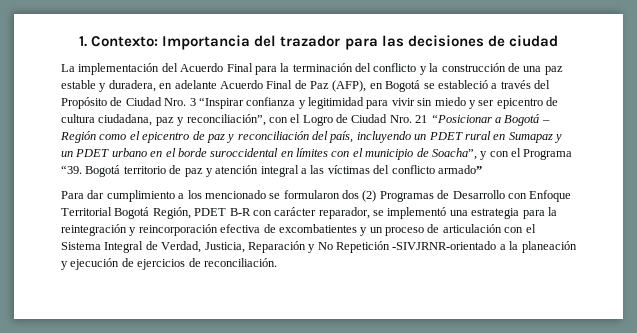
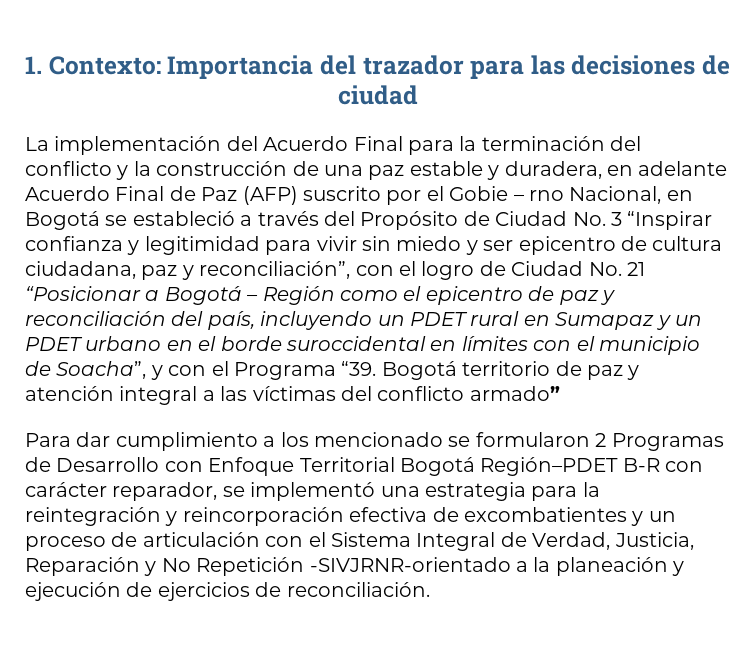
[332,80,367,92] (AFP), -> [242,186,662,205] (AFP) suscrito por el Gobie – rno Nacional,
[164,98,187,106] Nro. -> [572,212,606,226] No.
[302,114,412,126] Logro de Ciudad Nro. -> [421,261,622,280] logro de Ciudad No.
[342,190,377,202] dos (2) -> [595,433,607,447] 2
[152,207,227,219] Región, PDET -> [480,457,619,476] Región–PDET

